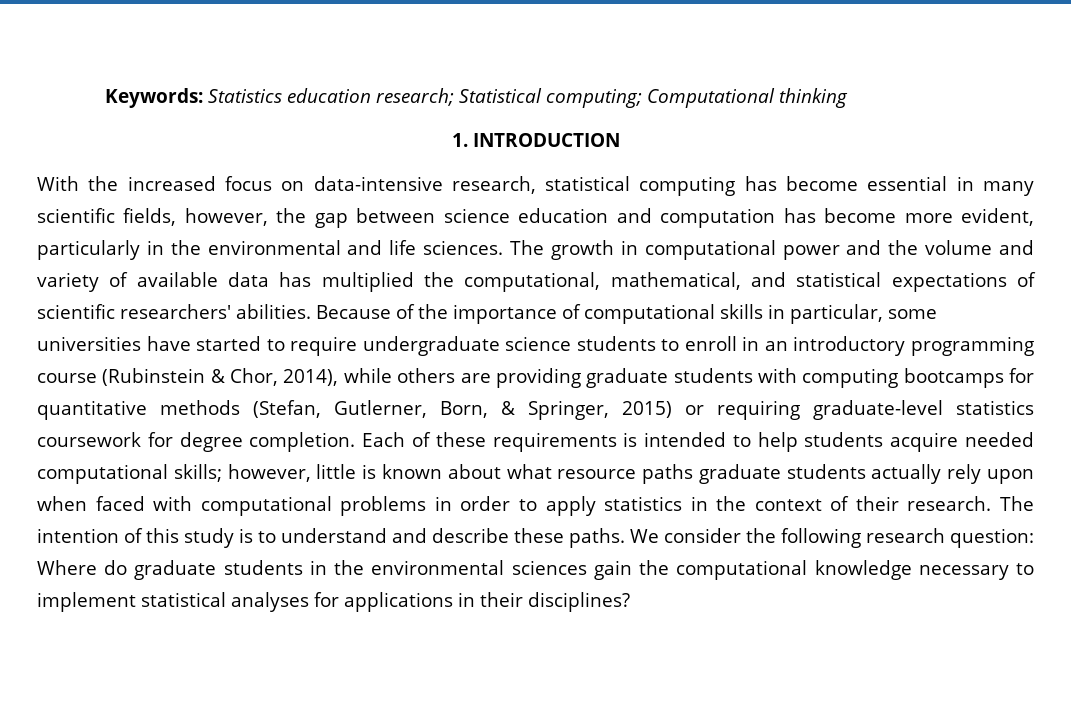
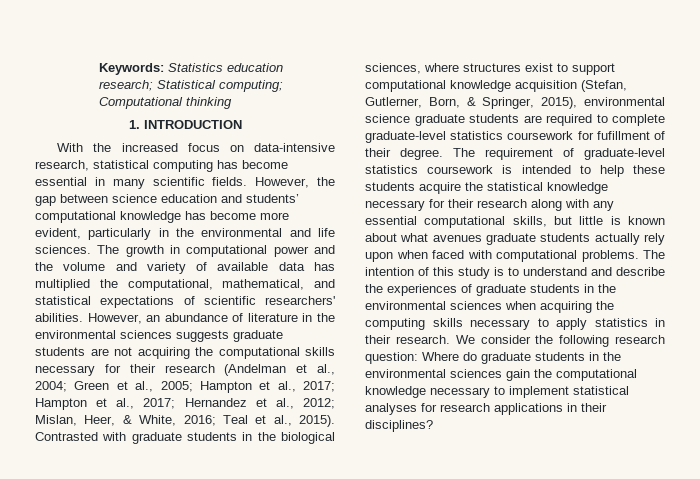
[123,208,268,226] fields, however, -> [212,177,310,188] fields. However,
[660,208,776,228] computation -> [246,194,299,203] [35,211,181,223] students’ computational knowledge
[316,304,937,324] [37,336,1034,356] [37,368,1034,388] [37,400,240,420] Because of the importance of computational skills in particular, some universities have started to require undergraduate science students to enroll in an introductory programming course (Rubinstein & Chor, 2014), while others are providing graduate students with computing bootcamps for quantitative methods -> [87,313,335,324] [35,330,283,342] [35,347,335,359] [35,364,335,376] [35,381,335,393] [35,398,335,410] [35,415,335,427] [35,432,335,444] [365,63,615,75] [365,80,577,92] However, an abundance of literature in the environmental sciences suggests graduate students are not acquiring the computational skills necessary for their research (Andelman et al., 2004; Green et al., 2005; Hampton et al., 2017; Hampton et al., 2017; Hernandez et al., 2012; Mislan, Heer, & White, 2016; Teal et al., 2015). Contrasted with graduate students in the biological sciences, where structures exist to support computational knowledge acquisition
[622,400,1034,420] [37,432,617,452] 2015) or requiring graduate-level statistics coursework for degree completion. Each of these requirements -> [541,97,665,109] [365,114,665,126] [365,131,665,143] [365,148,665,160] [365,165,494,174] 2015), environmental science graduate students are required to complete graduate-level statistics coursework for fufillment of their degree. The requirement of graduate-level statistics coursework
(798, 442) none -> [633,165,665,174] these
[965,432,1035,447] [37,464,311,484] needed computational skills; however, -> [465,182,608,194] [365,199,614,211] [365,216,572,228] the statistical knowledge necessary for their research along with any essential computational skills, but
[557,464,694,484] resource paths -> [432,235,482,242] avenues
[340,496,992,516] problems in order to apply statistics in the context of their research. -> [581,250,639,262] problems.
[514,528,625,548] these paths. -> [365,284,616,296] [365,301,614,313] [365,318,665,330] [365,335,450,344] the experiences of graduate students in the environmental sciences when acquiring the computing skills necessary to apply statistics in their research.
(339, 599) none -> [440,403,490,412] research

